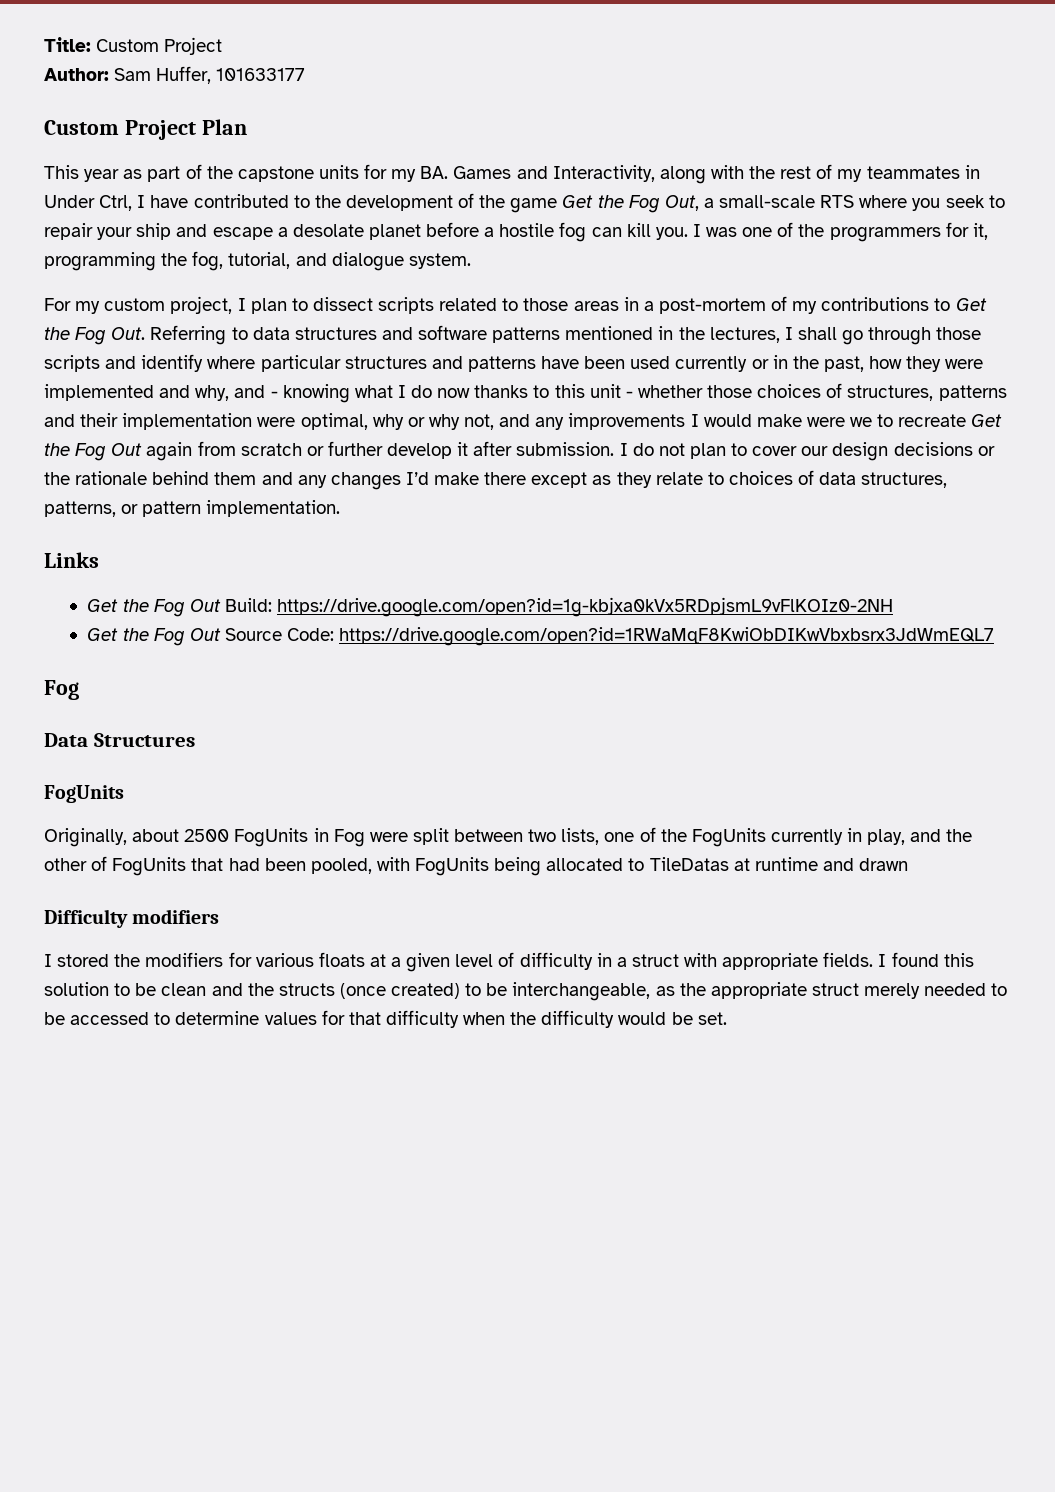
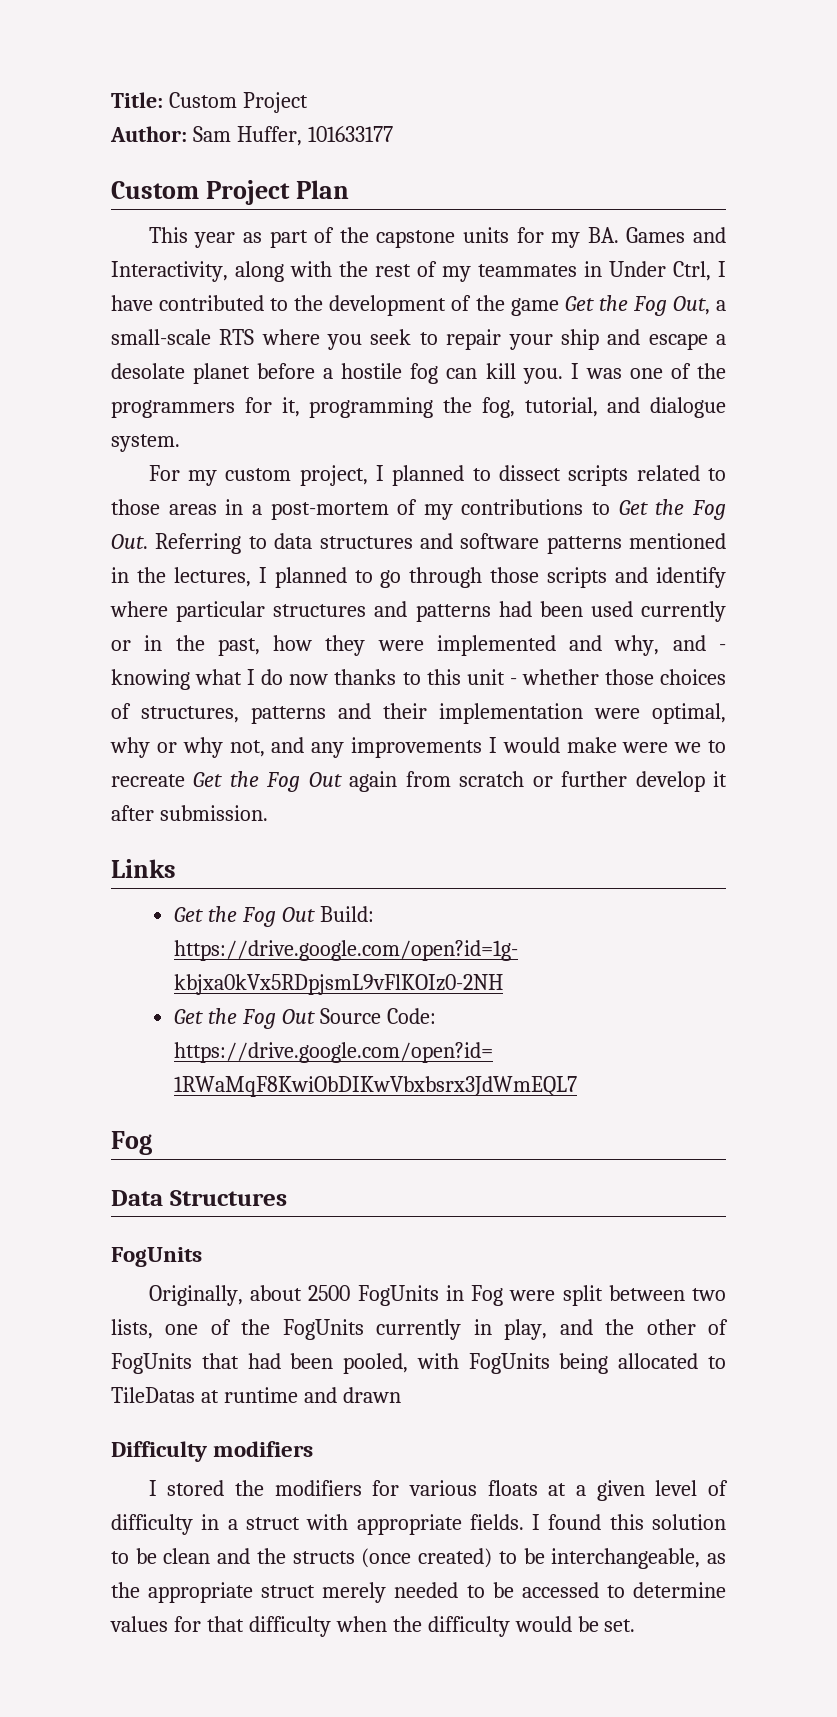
[250,298,287,314] plan -> [392,465,465,486] planned
[797,327,837,340] shall -> [274,567,373,588] planned to
[541,356,580,369] have -> [498,601,532,617] had
[619,442,995,461] [44,470,948,490] [44,500,341,517] I do not plan to cover our design decisions or the rationale behind them and any changes I’d make there except as they relate to choices of data structures, patterns, or pattern implementation. -> (268, 813) none

